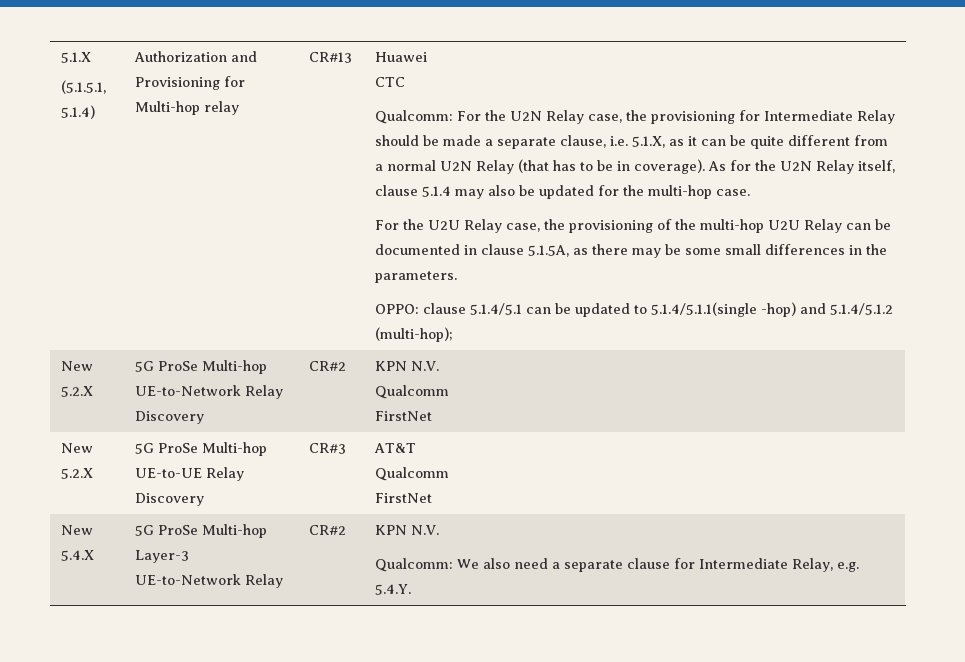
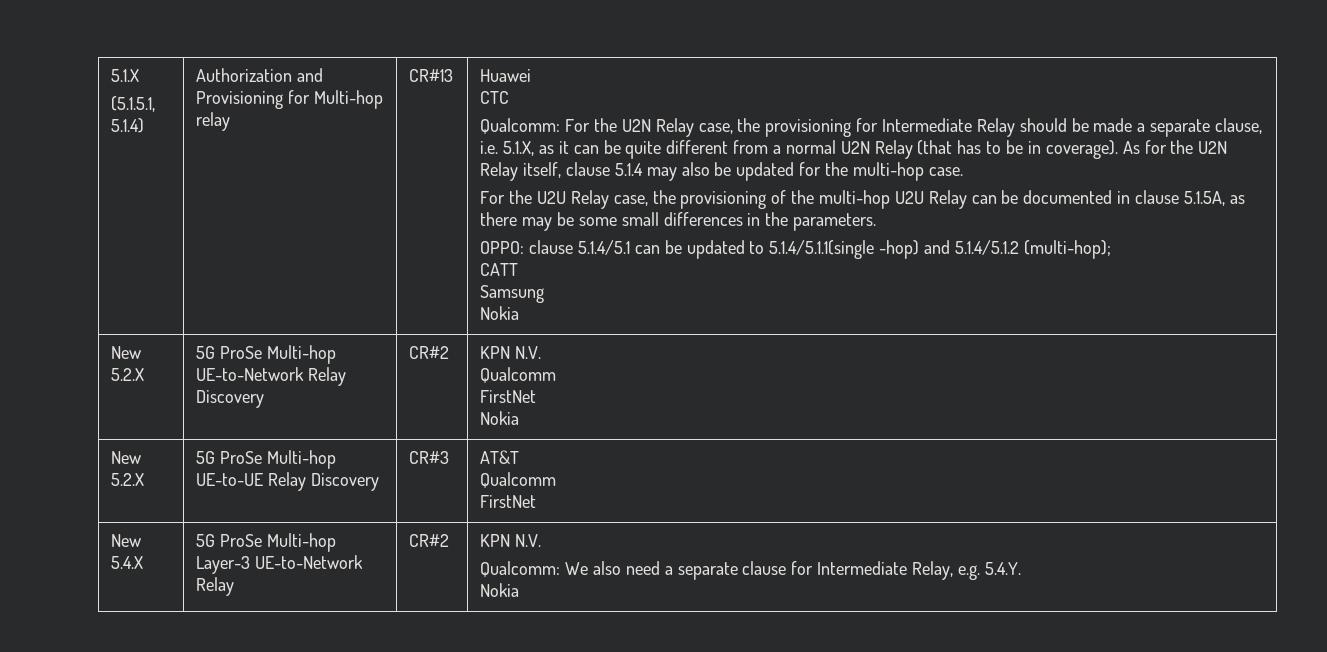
(453, 334) none -> [480,263,519,276] [480,285,545,303] [480,306,520,320] // CATT // Samsung // Nokia
(432, 416) none -> [480,411,520,425] // Nokia
(411, 589) none -> [480,583,520,597] // Nokia

